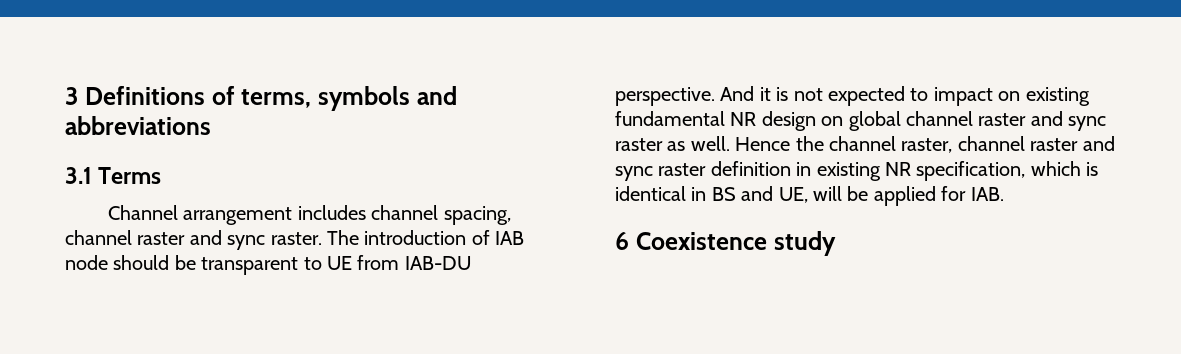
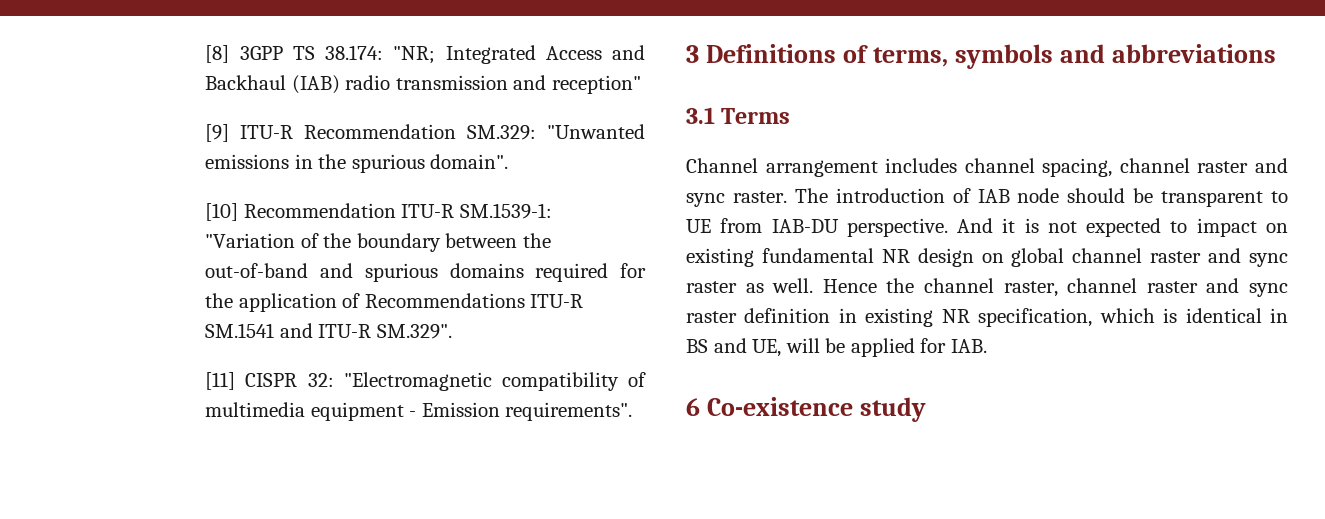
(65, 96) none -> [205,45,645,64] [205,75,642,94] [205,124,645,142] [205,154,509,173] [205,203,552,221] [205,233,552,252] [205,263,646,282] [205,293,584,312] [205,323,452,339] [205,372,646,391] [205,402,633,421] [8] 3GPP TS 38.174: "NR; Integrated Access and Backhaul (IAB) radio transmission and reception" // [9] ITU-R Recommendation SM.329: "Unwanted emissions in the spurious domain". // [10] Recommendation ITU-R SM.1539-1: "Variation of the boundary between the out-of-band and spurious domains required for the application of Recommendations ITU-R SM.1541 and ITU-R SM.329". // [11] CISPR 32: "Electromagnetic compatibility of multimedia equipment - Emission requirements". //
[635,232,767,250] Coexistence -> [707,397,854,416] Co-existence

